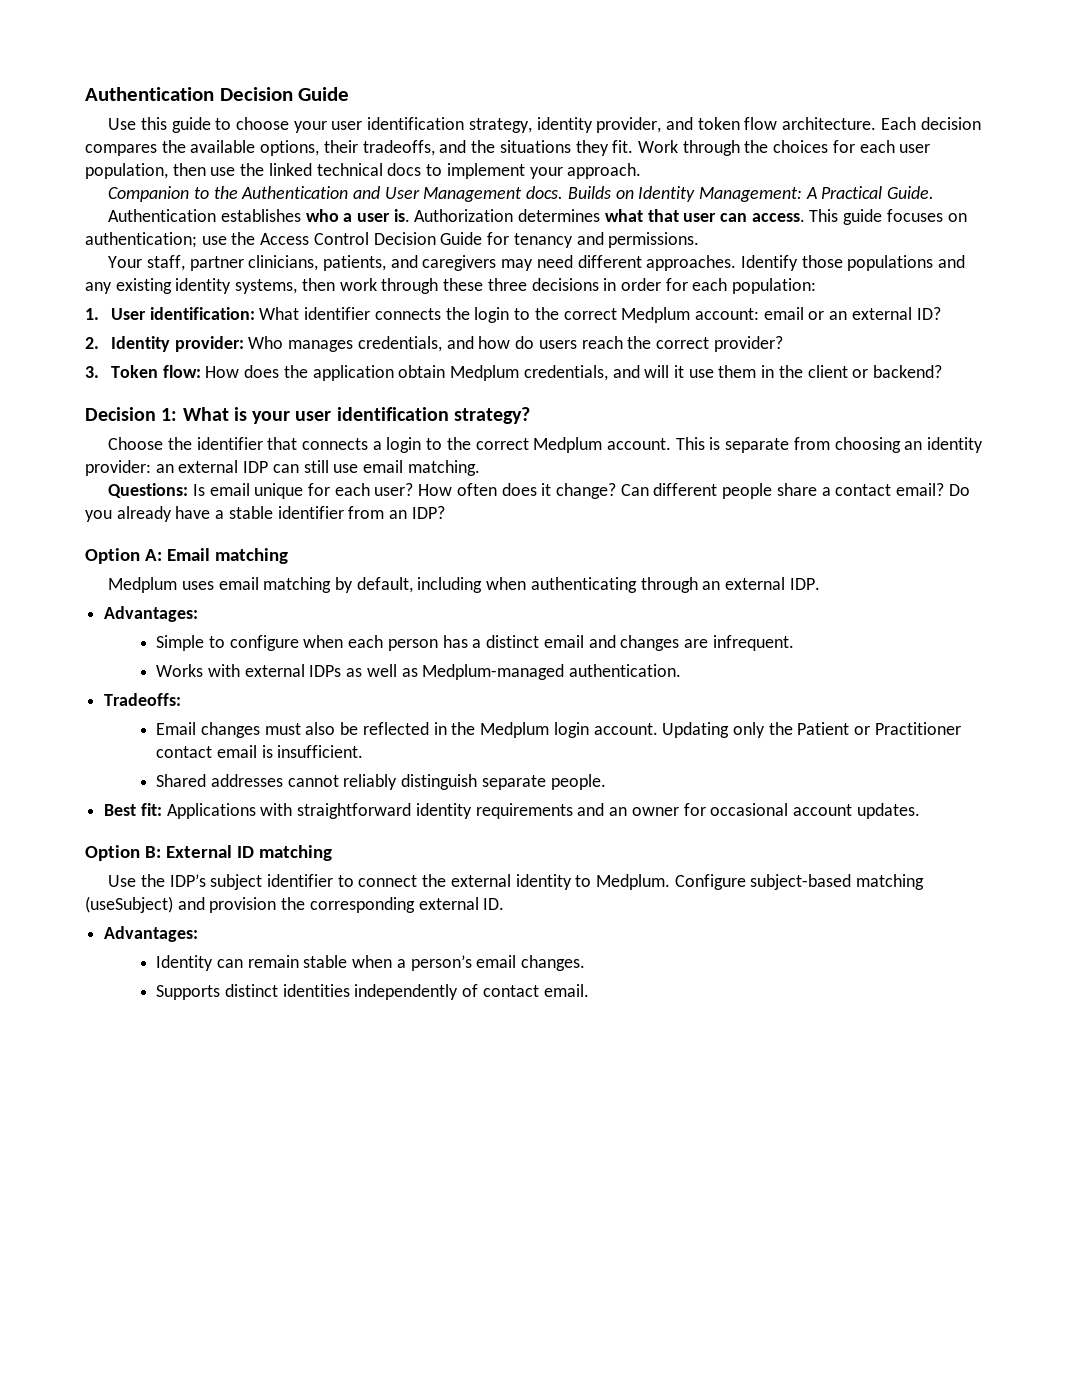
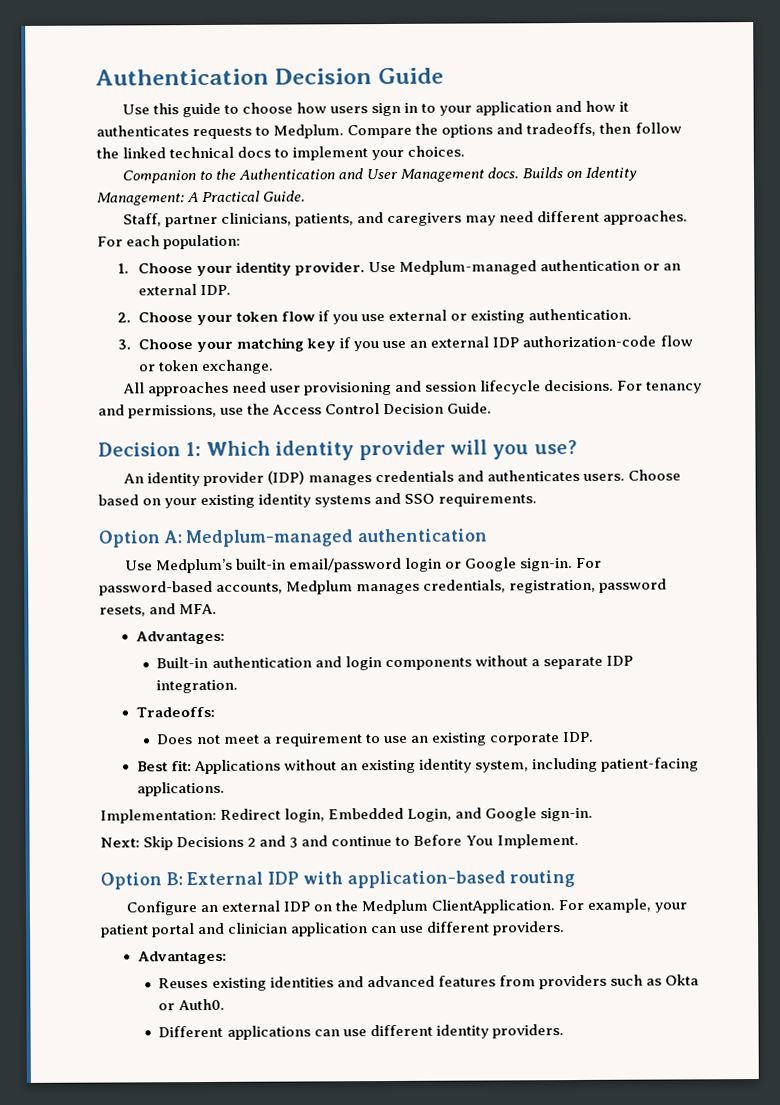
[293,117,981,133] [85,140,931,156] [85,163,236,179] your user identification strategy, identity provider, and token flow architecture. Each decision compares the available options, their tradeoffs, and the situations they fit. Work through the choices for each user population, then use -> [295,100,630,117] [96,122,682,140] how users sign in to your application and how it authenticates requests to Medplum. Compare the options and tradeoffs, then follow
[567,163,642,179] approach. -> [407,145,466,157] choices.
[108,209,967,225] [85,232,700,248] [108,255,185,271] Authentication establishes who a user is. Authorization determines what that user can access. This guide focuses on authentication; use the Access Control Decision Guide for tenancy and permissions. // Your staff, -> [122,213,162,227] Staff,
[741,255,966,271] [85,278,817,294] [85,307,941,323] [85,336,783,352] [85,365,943,381] [85,407,530,424] [108,437,984,453] [85,460,480,476] [108,483,970,499] [85,506,445,522] [85,548,288,564] [108,577,820,593] [104,606,199,622] [156,635,794,651] [156,664,682,680] [104,693,182,706] [156,722,961,738] [156,745,364,758] [156,774,606,790] [104,803,920,819] [85,845,332,861] [108,874,925,890] [85,896,505,913] [104,926,199,942] [156,955,586,971] [156,984,589,1000] Identify those populations and any existing identity systems, then work through these three decisions in order for each population: // 1. User identification: What identifier connects the login to the correct Medplum account: email or an external ID? // 2. Identity provider: Who manages credentials, and how do users reach the correct provider? // 3. Token flow: How does the application obtain Medplum credentials, and will it use them in the client or backend? // Decision 1: What is your user identification strategy? // Choose the identifier that connects a login to the correct Medplum account. This is separate from choosing an identity provider: an external IDP can still use email matching. // Questions: Is email unique for each user? How often does it change? Can different people share a contact email? Do you already have a stable identifier from an IDP? // Option A: Email matching // Medplum uses email matching by default, including when authenticating through an external IDP. // Advantages: // Simple to configure when each person has a distinct email and changes are infrequent. // Works with external IDPs as well as Medplum-managed authentication. // Tradeoffs: // Email changes must also be reflected in the Medplum login account. Updating only the Patient or Practitioner contact email is insufficient. // Shared addresses cannot reliably distinguish separate people. // Best fit: Applications with straightforward identity requirements and an owner for occasional account updates. // Option B: External ID matching // Use the IDP’s subject identifier to connect the external identity to Medplum. Configure subject-based matching (useSubject) and provision the corresponding external ID. // Advantages: // Identity can remain stable when a person’s email changes. // Supports distinct identities independently of contact email. -> [97,234,242,250] [117,259,682,277] [137,284,232,296] [117,308,633,326] [117,335,693,353] [137,359,275,375] [122,379,703,397] [98,402,493,419] [98,439,577,461] [122,469,682,487] [98,492,538,509] [98,528,488,548] [124,557,602,574] [99,578,668,596] [99,603,218,617] [135,630,225,645] [156,655,633,671] [156,679,239,694] [135,706,215,718] [156,731,594,747] [136,757,700,775] [136,781,225,797] [100,807,594,824] [100,833,579,851] [100,869,576,890] [125,898,688,916] [101,921,566,938] [137,950,227,965] [158,974,699,991] [158,998,225,1011] [158,1024,564,1040] For each population: // 1. Choose your identity provider. Use Medplum-managed authentication or an external IDP. // 2. Choose your token flow if you use external or existing authentication. // 3. Choose your matching key if you use an external IDP authorization-code flow or token exchange. // All approaches need user provisioning and session lifecycle decisions. For tenancy and permissions, use the Access Control Decision Guide. // Decision 1: Which identity provider will you use? // An identity provider (IDP) manages credentials and authenticates users. Choose based on your existing identity systems and SSO requirements. // Option A: Medplum-managed authentication // Use Medplum’s built-in email/password login or Google sign-in. For password-based accounts, Medplum manages credentials, registration, password resets, and MFA. // Advantages: // Built-in authentication and login components without a separate IDP integration. // Tradeoffs: // Does not meet a requirement to use an existing corporate IDP. // Best fit: Applications without an existing identity system, including patient-facing applications. // Implementation: Redirect login, Embedded Login, and Google sign-in. // Next: Skip Decisions 2 and 3 and continue to Before You Implement. // Option B: External IDP with application-based routing // Configure an external IDP on the Medplum ClientApplication. For example, your patient portal and clinician application can use different providers. // Advantages: // Reuses existing identities and advanced features from providers such as Okta or Auth0. // Different applications can use different identity providers.

